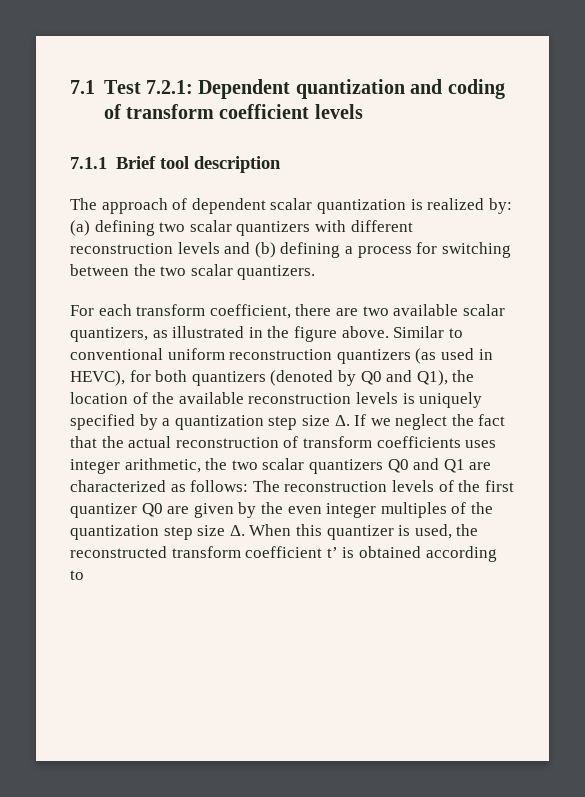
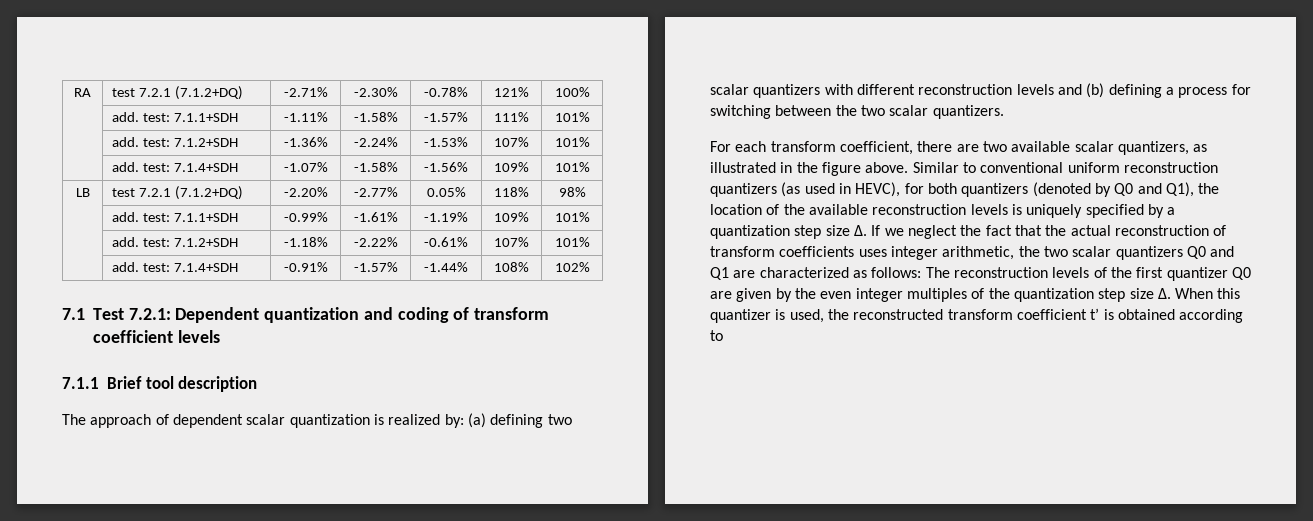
(70, 87) none -> [74,88,91,97] [111,86,243,100] [283,87,328,97] [353,87,398,97] [424,87,468,97] [494,87,529,97] [554,87,590,97] [111,112,238,122] [283,112,328,122] [353,112,398,122] [424,112,468,122] [494,112,529,122] [554,112,590,122] [111,137,238,147] [283,137,328,147] [353,137,398,147] [424,137,468,147] [494,137,529,147] [554,137,590,147] [111,162,238,172] [283,162,328,172] [353,162,398,172] [424,162,468,172] [494,162,529,172] [554,162,590,172] [75,188,90,197] [111,186,243,200] [283,187,328,197] [353,187,398,197] [426,187,466,197] [494,187,529,197] [558,187,586,197] [111,212,238,222] [283,212,328,222] [353,212,398,222] [424,212,468,222] [494,212,529,222] [554,212,590,222] [111,237,238,247] [283,237,328,247] [353,237,398,247] [424,237,468,247] [494,237,529,247] [554,237,590,247] [111,262,238,272] [283,262,328,272] [353,262,398,272] [424,262,468,272] [494,262,529,272] [554,262,590,272] RA | test 7.2.1 (7.1.2+DQ) | -2.71% | -2.30% | -0.78% | 121% | 100% // | add. test: 7.1.1+SDH | -1.11% | -1.58% | -1.57% | 111% | 101% // | add. test: 7.1.2+SDH | -1.36% | -2.24% | -1.53% | 107% | 101% // | add. test: 7.1.4+SDH | -1.07% | -1.58% | -1.56% | 109% | 101% // LB | test 7.2.1 (7.1.2+DQ) | -2.20% | -2.77% | 0.05% | 118% | 98% // | add. test: 7.1.1+SDH | -0.99% | -1.61% | -1.19% | 109% | 101% // | add. test: 7.1.2+SDH | -1.18% | -2.22% | -0.61% | 107% | 101% // | add. test: 7.1.4+SDH | -0.91% | -1.57% | -1.44% | 108% | 102% //

